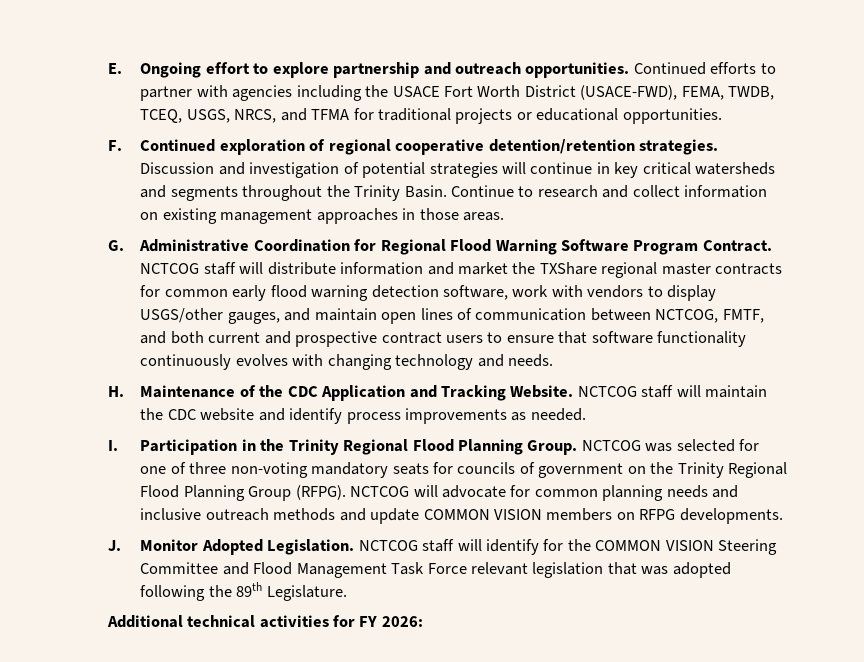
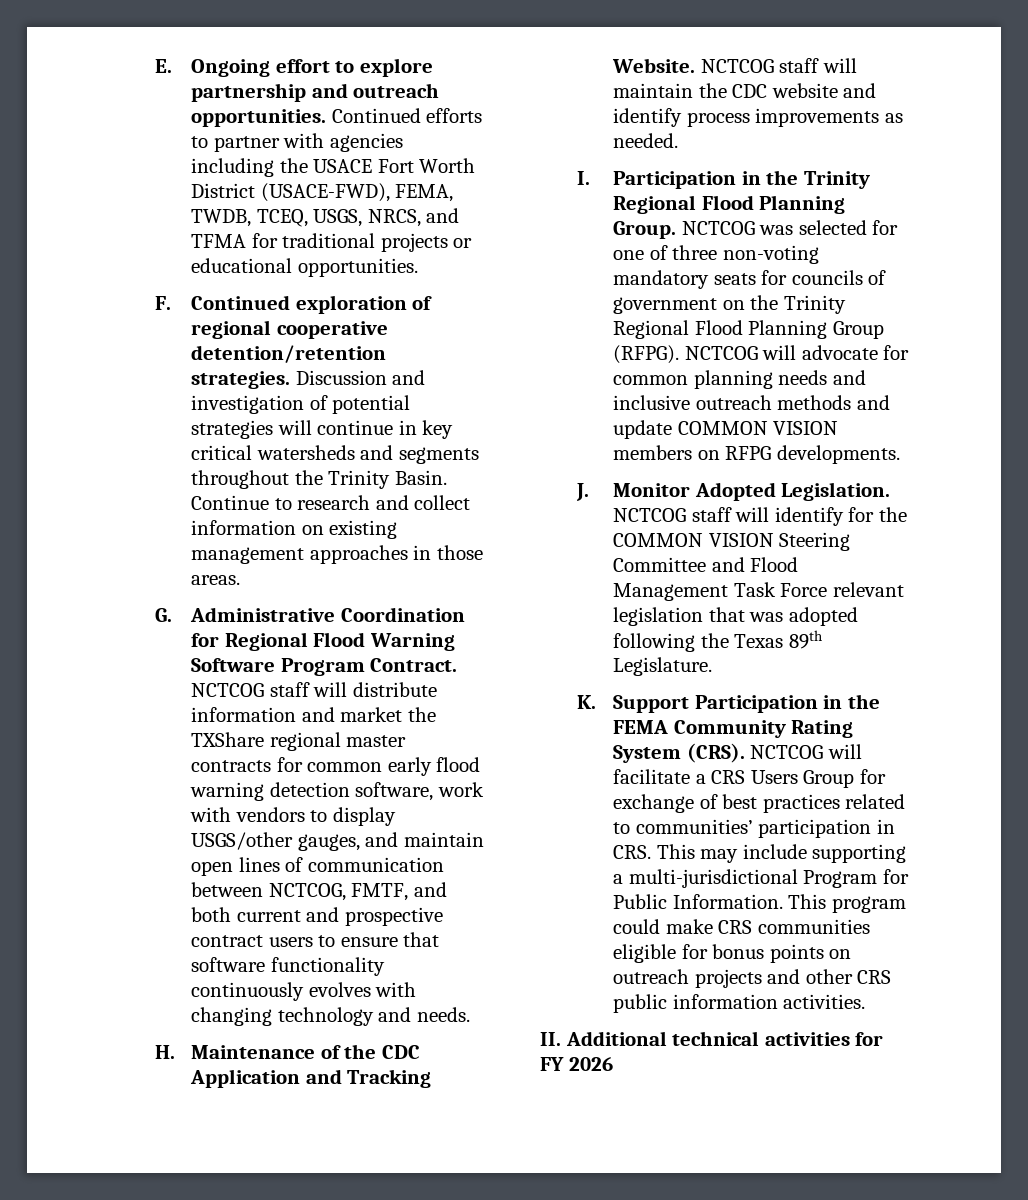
(232, 591) none -> [734,634,784,648] Texas
(347, 593) none -> [576,694,880,713] [613,720,854,738] [613,743,862,763] [613,769,886,788] [613,794,906,813] [613,819,895,838] [613,844,907,863] [613,869,909,888] [613,894,906,913] [613,919,870,934] [613,944,852,963] [613,969,892,988] [613,994,866,1013] [540,1032,561,1046] K. Support Participation in the FEMA Community Rating System (CRS). NCTCOG will facilitate a CRS Users Group for exchange of best practices related to communities’ participation in CRS. This may include supporting a multi-jurisdictional Program for Public Information. This program could make CRS communities eligible for bonus points on outreach projects and other CRS public information activities. // II.
[381,616,423,627] 2026: -> [568,1057,613,1071] 2026

